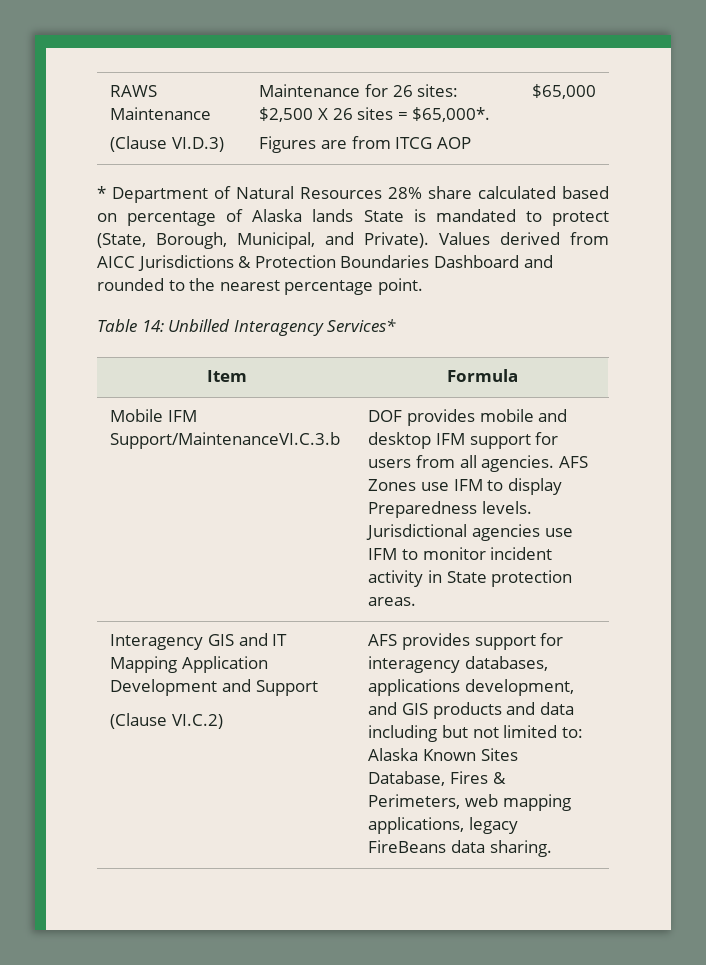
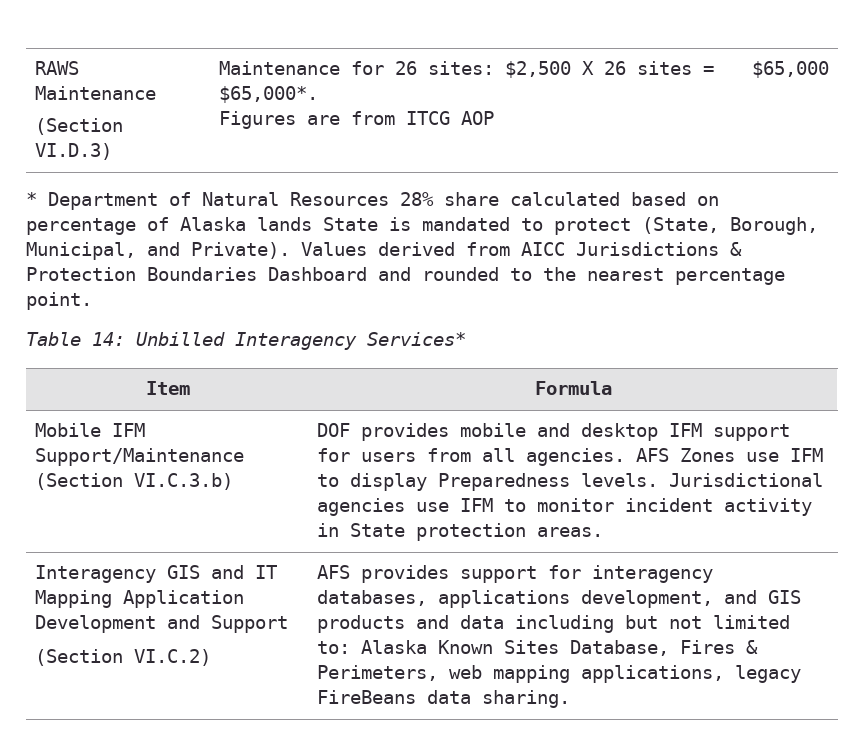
[110,136,168,152] (Clause -> [35,118,124,135] (Section
[110,432,341,449] Support/MaintenanceVI.C.3.b -> [35,448,245,466] [35,473,234,490] Support/Maintenance (Section VI.C.3.b)
[110,713,168,729] (Clause -> [35,649,124,666] (Section

